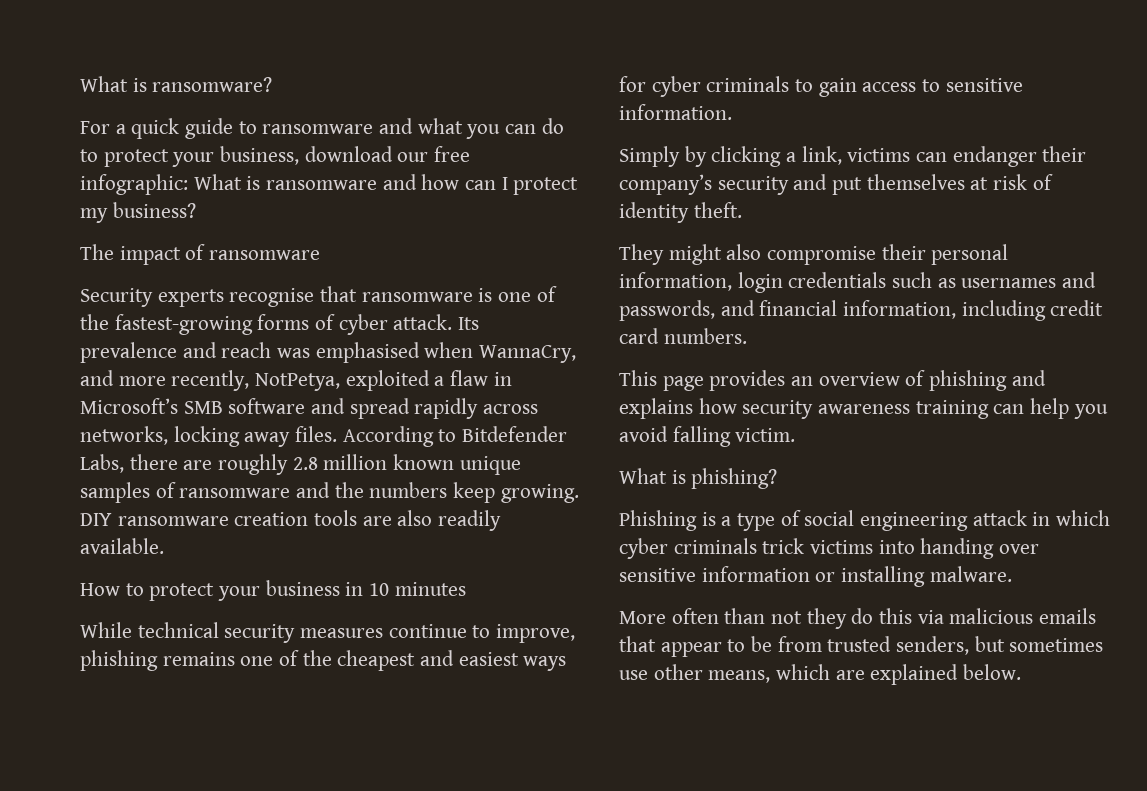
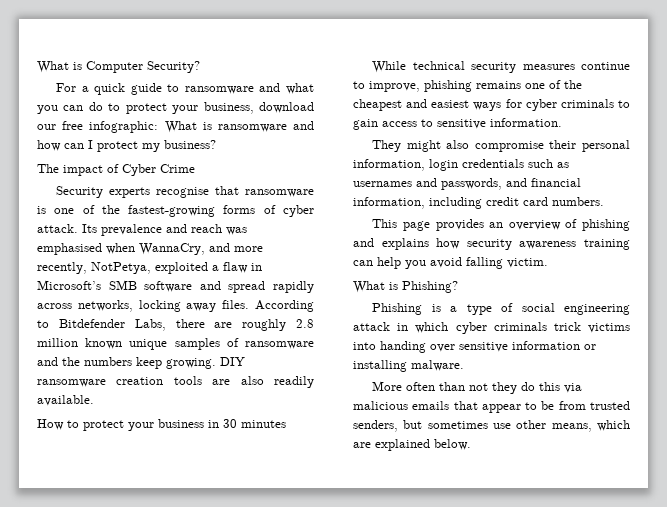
[80,76,273,92] What is ransomware? -> [37,61,200,73] What is Computer Security?
[209,250,321,260] ransomware -> [122,164,195,176] Cyber Crime
[369,583,390,596] 10 -> [223,419,237,428] 30
[619,146,1087,167] [619,174,1053,195] [619,202,742,223] // Simply by clicking a link, victims can endanger their company’s security and put themselves at risk of identity theft. -> (562, 122) none
[691,468,778,489] phishing? -> [402,281,458,293] Phishing?

